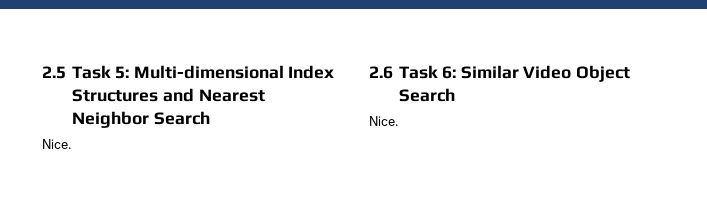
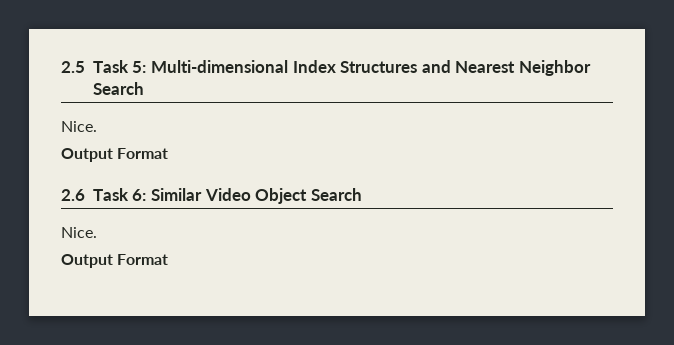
(72, 144) none -> [61,148,169,162] // Output Format
(399, 121) none -> [61,254,169,268] // Output Format

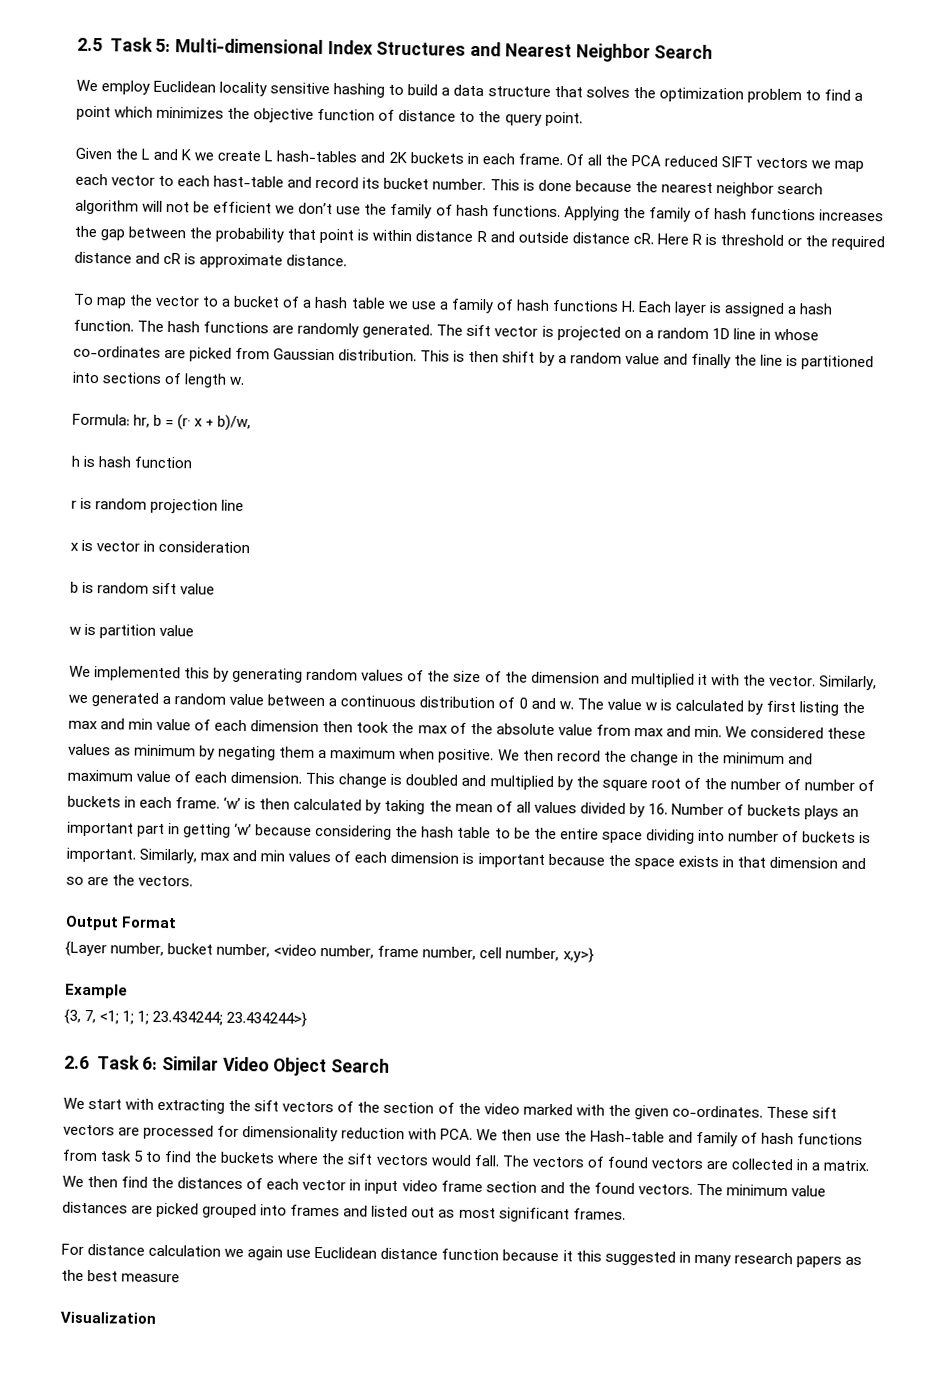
[61,121,97,132] [61,148,169,162] Nice. // Output Format -> [76,79,863,104] [76,105,583,127] [75,147,865,172] [75,173,823,197] [75,199,884,222] [74,225,886,251] [74,251,348,269] [73,293,834,317] [73,319,819,341] [73,345,874,371] [72,371,246,388] [72,413,252,432] [71,455,193,469] [71,497,245,514] [70,539,251,554] [70,581,216,595] [69,623,195,639] [69,665,877,691] [68,692,866,716] [68,718,867,740] [68,743,813,766] [67,769,875,792] [67,795,860,820] [67,821,871,844] [66,847,866,870] [66,874,194,887] [65,915,178,931] [65,940,594,963] [65,983,128,999] [64,1008,308,1027] We employ Euclidean locality sensitive hashing to build a data structure that solves the optimization problem to find a point which minimizes the objective function of distance to the query point. // Given the L and K we create L hash-tables and 2K buckets in each frame. Of all the PCA reduced SIFT vectors we map each vector to each hast-table and record its bucket number. This is done because the nearest neighbor search algorithm will not be efficient we don’t use the family of hash functions. Applying the family of hash functions increases the gap between the probability that point is within distance R and outside distance cR. Here R is threshold or the required distance and cR is approximate distance. // To map the vector to a bucket of a hash table we use a family of hash functions H. Each layer is assigned a hash function. The hash functions are randomly generated. The sift vector is projected on a random 1D line in whose co-ordinates are picked from Gaussian distribution. This is then shift by a random value and finally the line is partitioned into sections of length w. // Formula: hr, b = (r· x + b)/w, // h is hash function // r is random projection line // x is vector in consideration // b is random sift value // w is partition value // We implemented this by generating random values of the size of the dimension and multiplied it with the vector. Similarly, we generated a random value between a continuous distribution of 0 and w. The value w is calculated by first listing the max and min value of each dimension then took the max of the absolute value from max and min. We considered these values as minimum by negating them a maximum when positive. We then record the change in the minimum and maximum value of each dimension. This change is doubled and multiplied by the square root of the number of number of buckets in each frame. ‘w’ is then calculated by taking the mean of all values divided by 16. Number of buckets plays an important part in getting ‘w’ because considering the hash table to be the entire space dividing into number of buckets is important. Similarly, max and min values of each dimension is important because the space exists in that dimension and so are the vectors. // Output Format // {Layer number, bucket number, <video number, frame number, cell number, x,y>} // Example // {3, 7, <1; 1; 1; 23.434244; 23.434244>}
[61,227,97,238] [61,254,169,268] Nice. // Output Format -> [63,1097,837,1120] [63,1124,863,1147] [62,1149,870,1172] [62,1175,826,1197] [62,1201,626,1223] [61,1243,862,1268] [61,1269,181,1283] [60,1311,156,1324] We start with extracting the sift vectors of the section of the video marked with the given co-ordinates. These sift vectors are processed for dimensionality reduction with PCA. We then use the Hash-table and family of hash functions from task 5 to find the buckets where the sift vectors would fall. The vectors of found vectors are collected in a matrix. We then find the distances of each vector in input video frame section and the found vectors. The minimum value distances are picked grouped into frames and listed out as most significant frames. // For distance calculation we again use Euclidean distance function because it this suggested in many research papers as the best measure // Visualization

